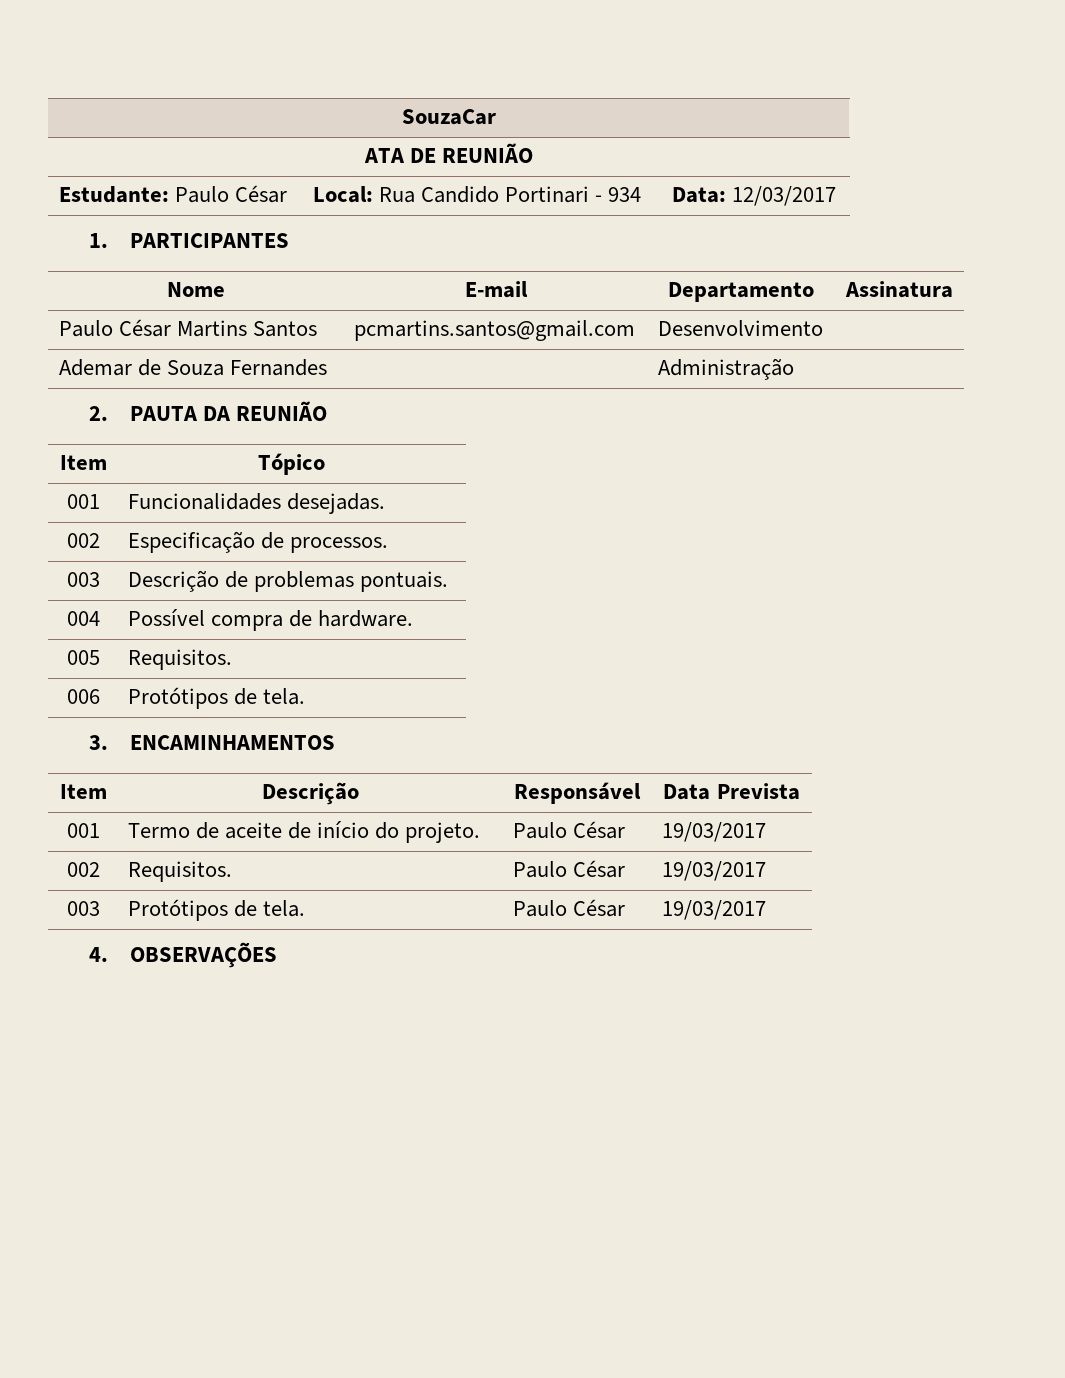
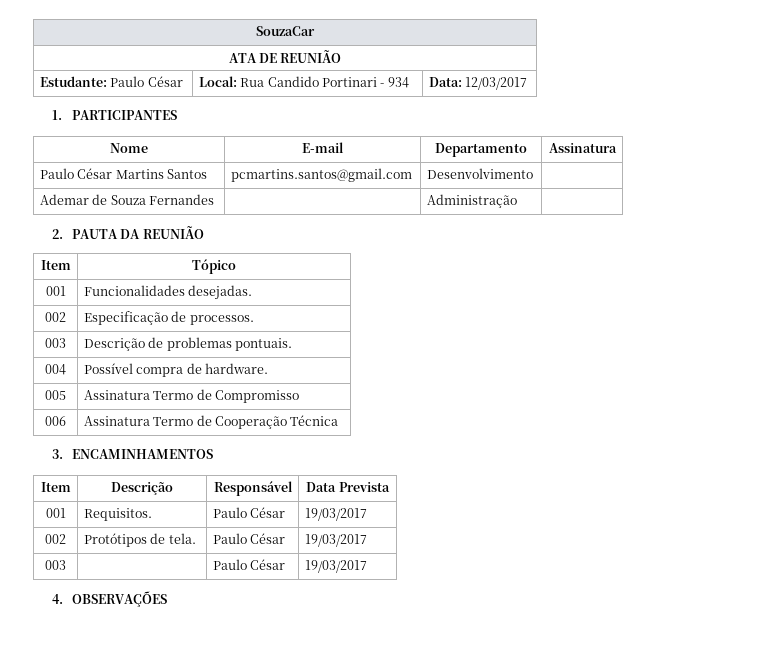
[127,649,232,670] [66,689,100,704] [127,687,305,709] Requisitos. // 006 | Protótipos de tela. -> [83,389,299,403] [45,416,66,426] [83,415,339,429] Assinatura Termo de Compromisso // 006 | Assinatura Termo de Cooperação Técnica
[127,821,481,843] Termo de aceite de início do projeto. -> [83,508,152,521] Requisitos.
[127,861,232,882] [512,860,625,878] [661,861,766,881] [66,901,100,916] | Requisitos. | Paulo César | 19/03/2017 // 003 -> (66, 539) none
(766, 910) none -> [45,560,66,570] [212,559,286,570] [304,560,367,573] // 003 | | Paulo César | 19/03/2017

